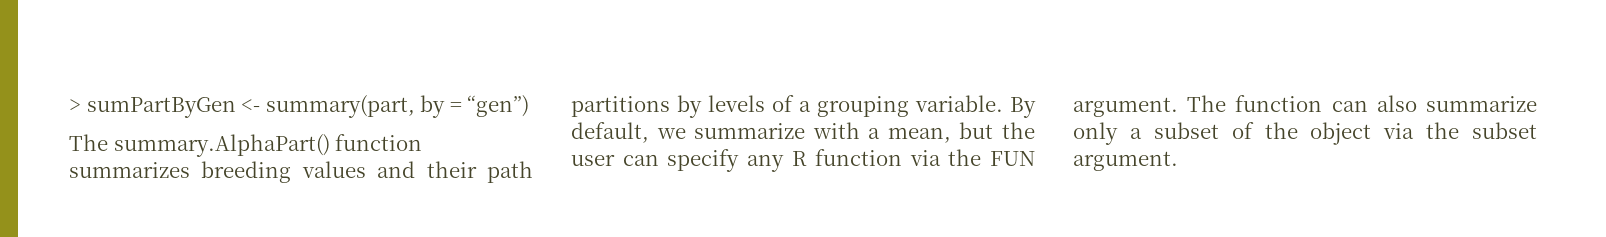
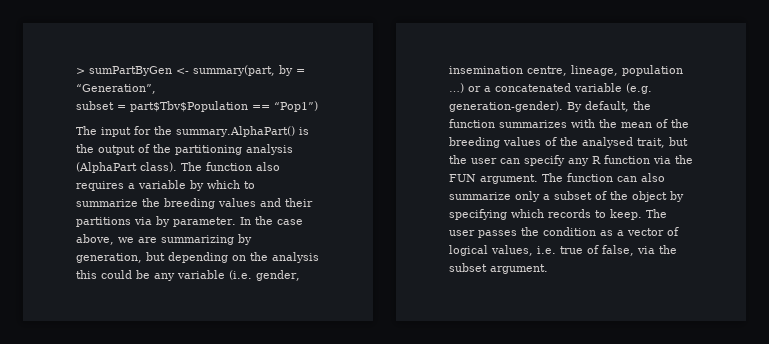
[467,95,530,117] [69,134,423,157] [69,161,534,183] [571,95,1036,118] [571,122,951,143] “gen”) // The summary.AlphaPart() function summarizes breeding values and their path partitions by levels of a grouping variable. By default, we summarize with a mean, -> [76,84,156,94] [76,101,318,112] [76,126,309,137] [76,144,293,155] [76,162,280,173] [76,180,255,191] [76,198,313,209] [76,216,303,227] [76,234,252,245] [76,252,319,263] [76,270,300,281] [449,65,683,76] [449,83,652,94] [449,101,651,112] [449,119,689,128] [449,137,665,148] “Generation”, // subset = part$Tbv$Population == “Pop1”) // The input for the summary.AlphaPart() is the output of the partitioning analysis (AlphaPart class). The function also requires a variable by which to summarize the breeding values and their partitions via by parameter. In the case above, we are summarizing by generation, but depending on the analysis this could be any variable (i.e. gender, insemination centre, lineage, population …) or a concatenated variable (e.g. generation-gender). By default, the function summarizes with the mean of the breeding values of the analysed trait,
(1372, 133) none -> [670,191,684,202] [449,209,667,220] [449,227,679,238] [449,245,634,256] by specifying which records to keep. The user passes the condition as a vector of logical values, i.e. true of false,

